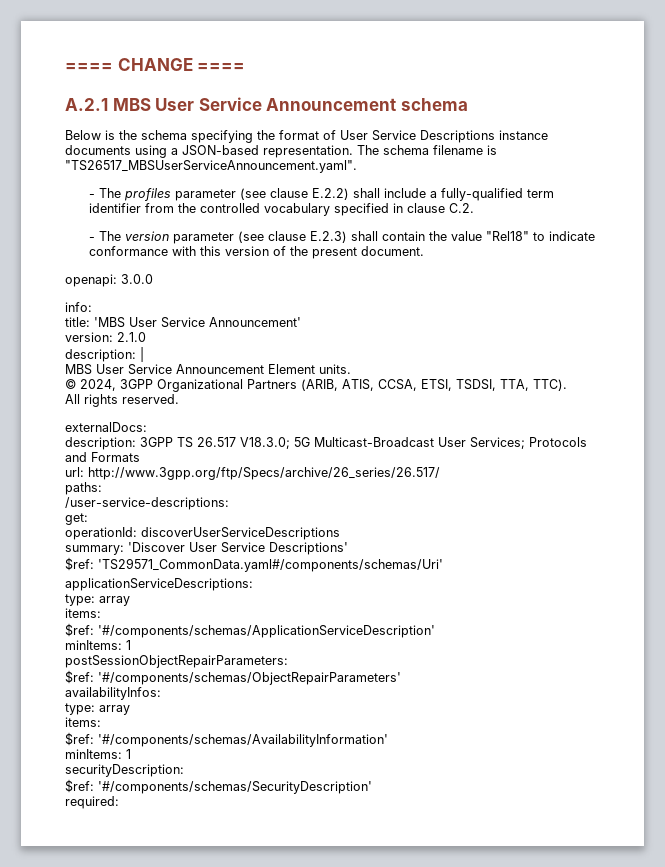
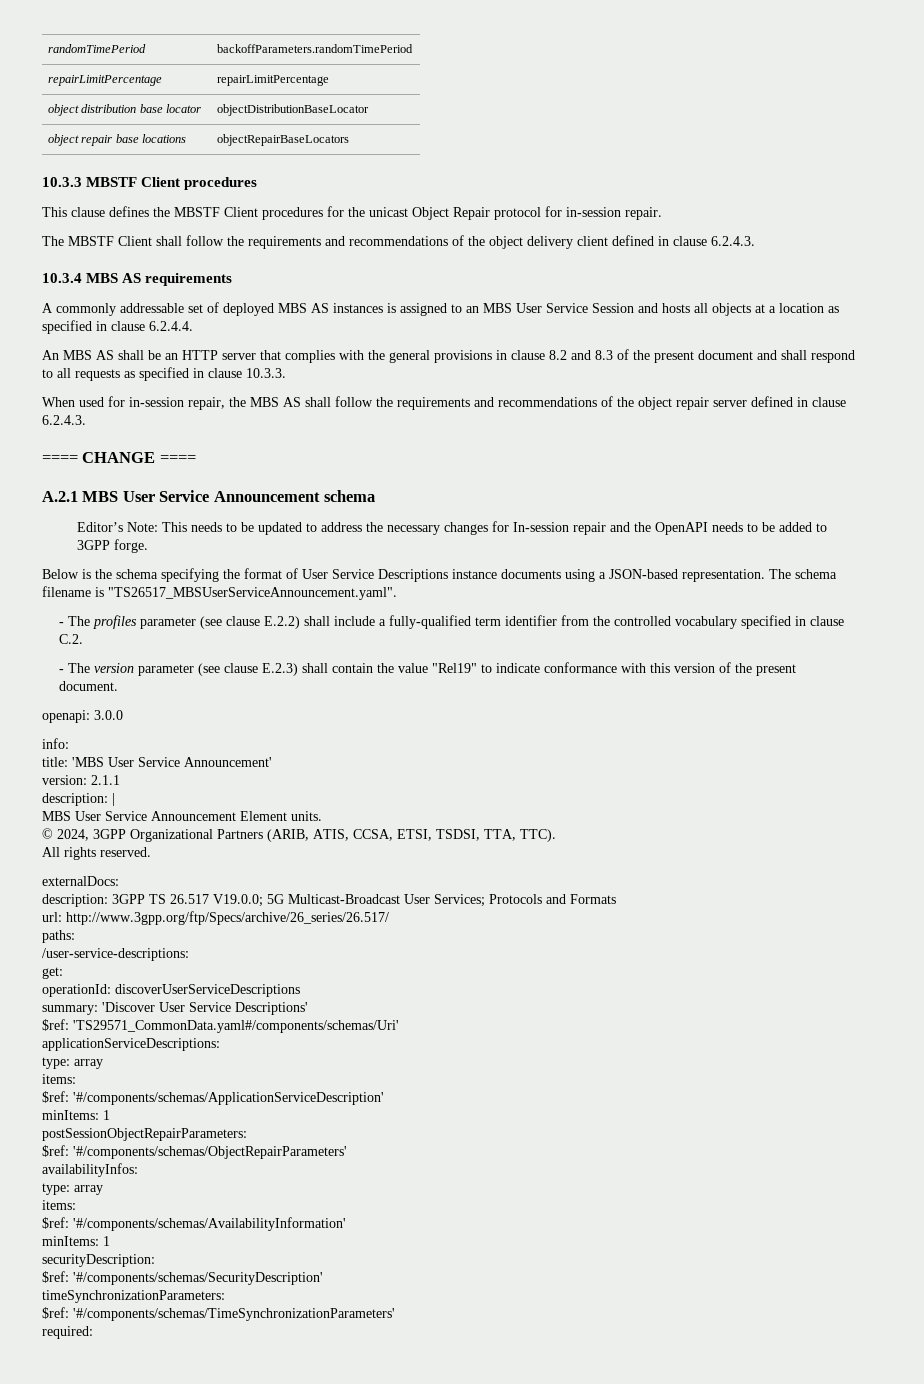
(65, 67) none -> [48,44,147,53] [217,44,414,53] [48,75,163,86] [217,75,330,86] [48,104,202,116] [217,104,370,116] [48,134,187,146] [217,134,350,146] [42,177,258,190] [42,206,662,220] [42,235,755,249] [42,273,233,286] [42,302,839,316] [42,320,193,334] [42,349,855,363] [42,367,286,381] [42,396,846,410] [42,415,86,425] randomTimePeriod | backoffParameters.randomTimePeriod // repairLimitPercentage | repairLimitPercentage // object distribution base locator | objectDistributionBaseLocator // object repair base locations | objectRepairBaseLocators // 10.3.3 MBSTF Client procedures // This clause defines the MBSTF Client procedures for the unicast Object Repair protocol for in-session repair. // The MBSTF Client shall follow the requirements and recommendations of the object delivery client defined in clause 6.2.4.3. // 10.3.4 MBS AS requirements // A commonly addressable set of deployed MBS AS instances is assigned to an MBS User Service Session and hosts all objects at a location as specified in clause 6.2.4.4. // An MBS AS shall be an HTTP server that complies with the general provisions in clause 8.2 and 8.3 of the present document and shall respond to all requests as specified in clause 10.3.3. // When used for in-session repair, the MBS AS shall follow the requirements and recommendations of the object repair server defined in clause 6.2.4.3. //
(468, 104) none -> [76,521,827,535] [76,539,148,553] // Editor’s Note: This needs to be updated to address the necessary changes for In-session repair and the OpenAPI needs to be added to 3GPP forge.
[486,231,530,241] "Rel18" -> [432,663,478,673] "Rel19"
[117,332,146,342] 2.1.0 -> [91,775,120,785] 2.1.1
[240,437,290,449] V18.3.0; -> [213,894,263,907] V19.0.0;
(372, 787) none -> [42,1290,225,1303] [42,1307,395,1321] // timeSynchronizationParameters: // $ref: '#/components/schemas/TimeSynchronizationParameters'

